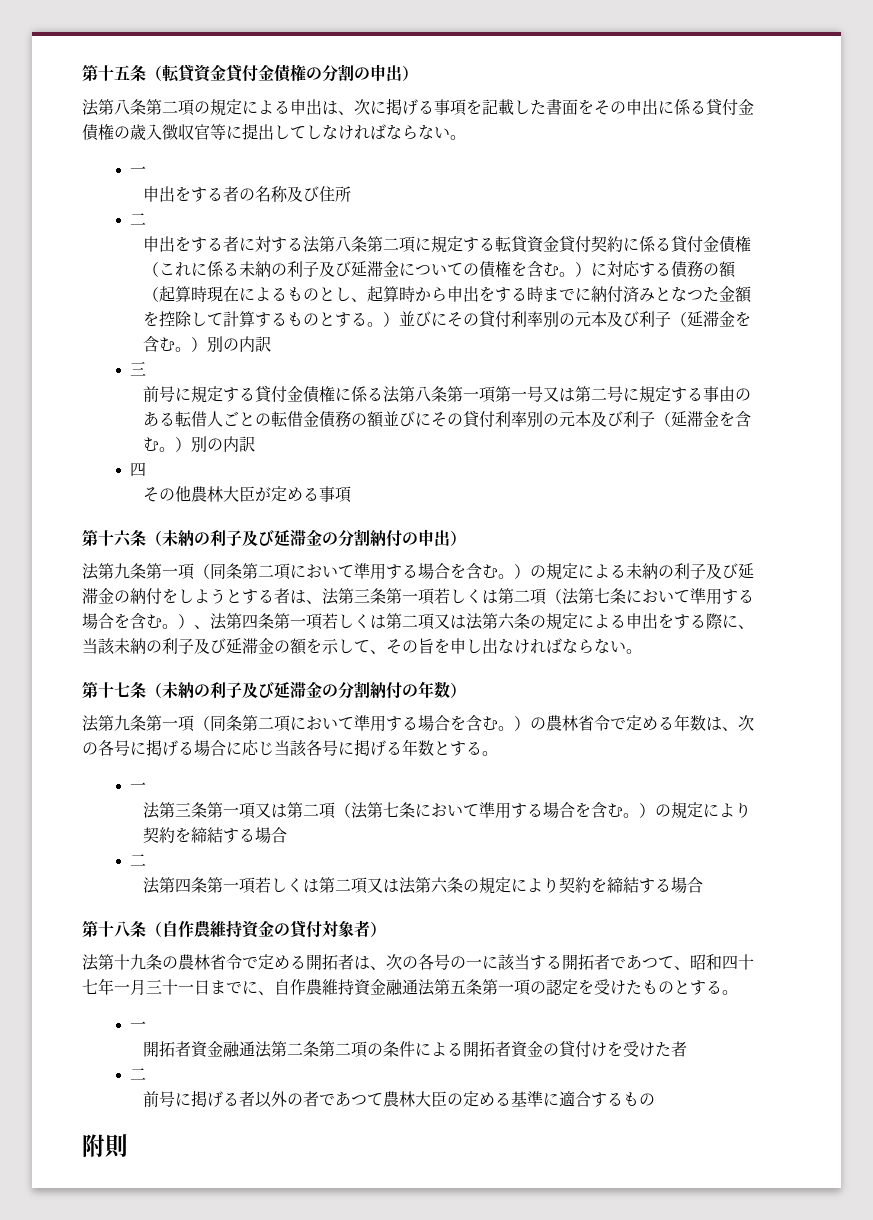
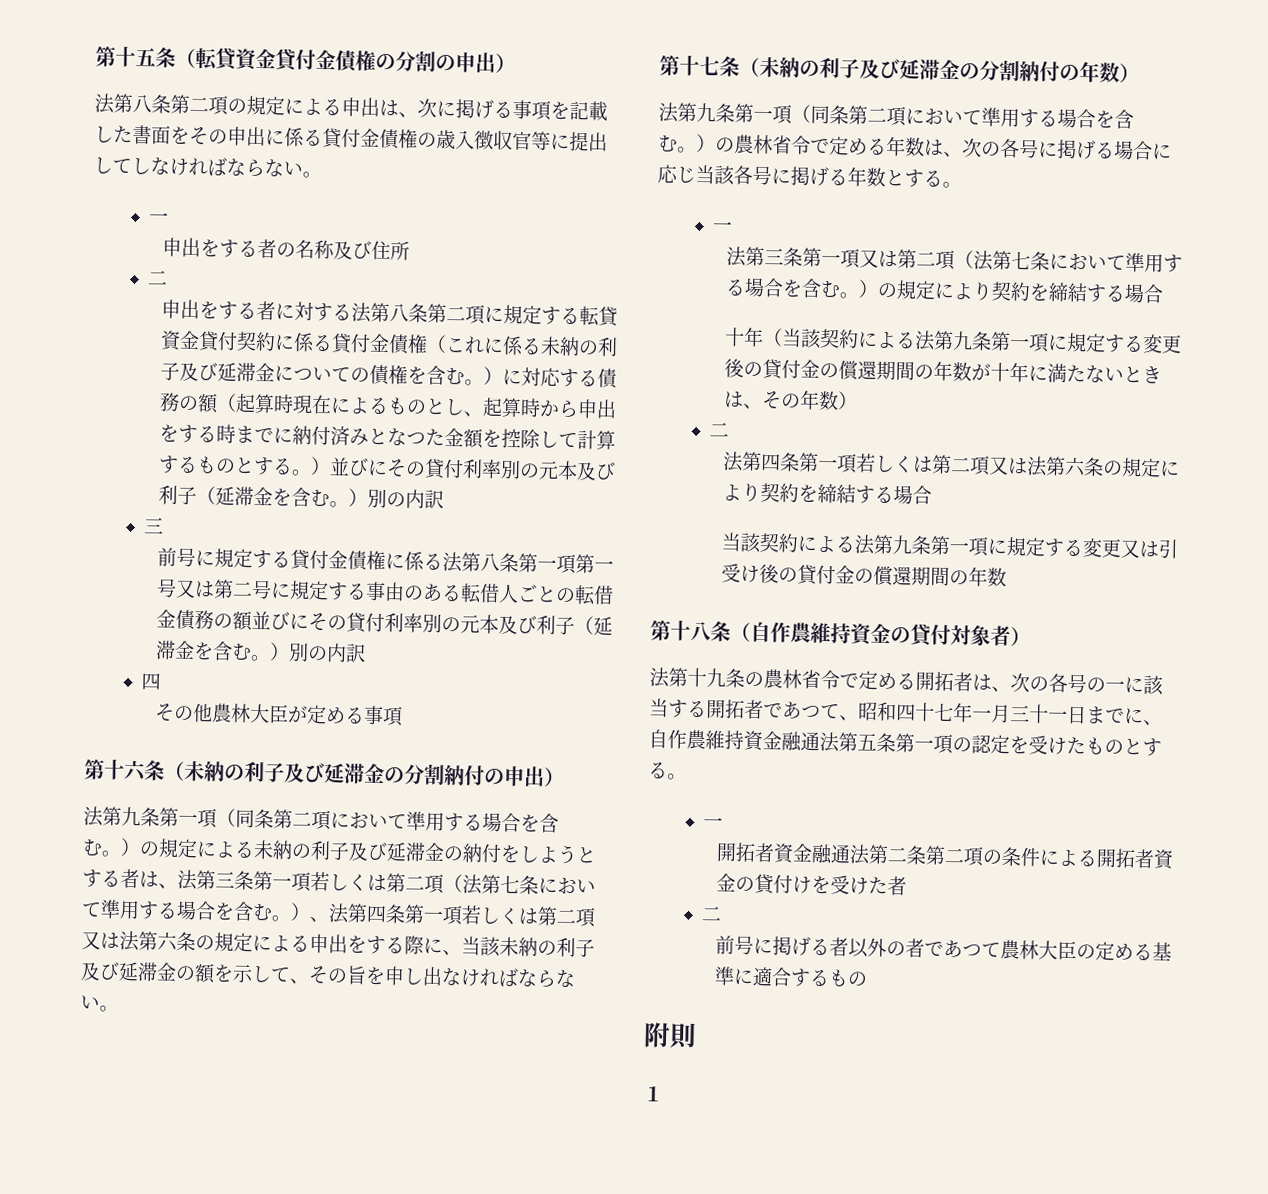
(287, 835) none -> [723,327,1182,354] [723,358,1162,384] [723,390,858,411] // 十年（当該契約による法第九条第一項に規定する変更後の貸付金の償還期間の年数が十年に満たないときは、その年数）
(703, 885) none -> [720,532,1178,559] [720,563,1007,587] // 当該契約による法第九条第一項に規定する変更又は引受け後の貸付金の償還期間の年数
(128, 1146) none -> [642,1086,664,1102] // １

